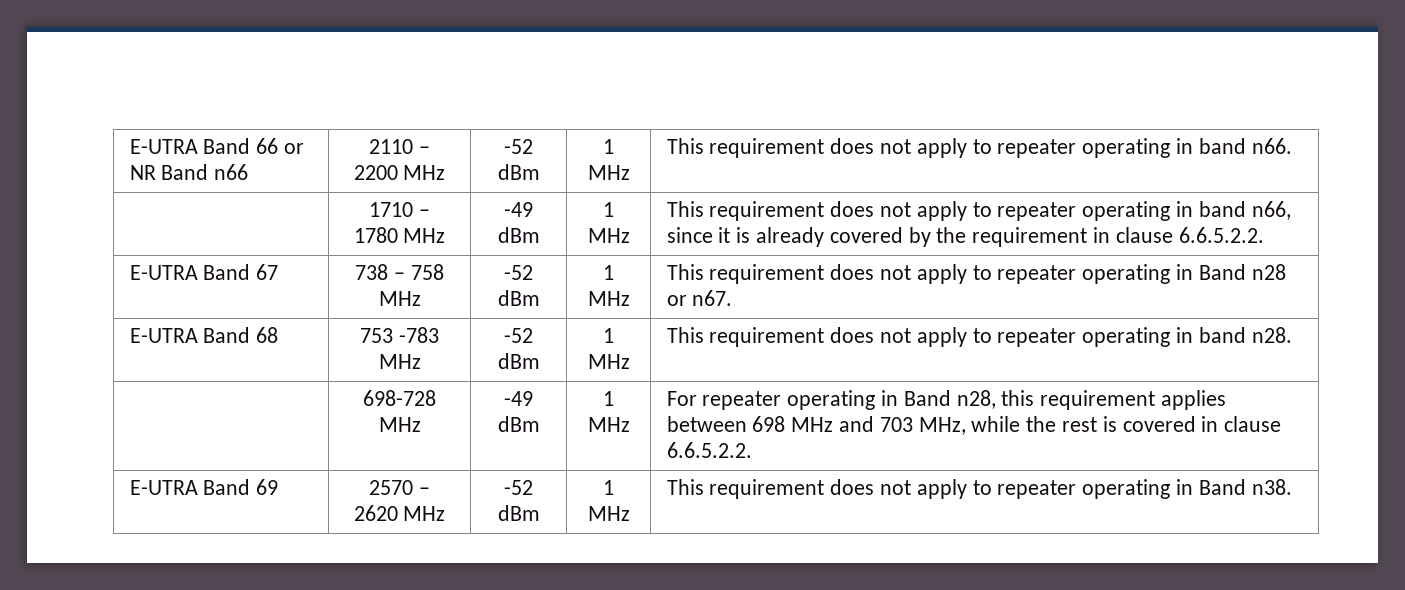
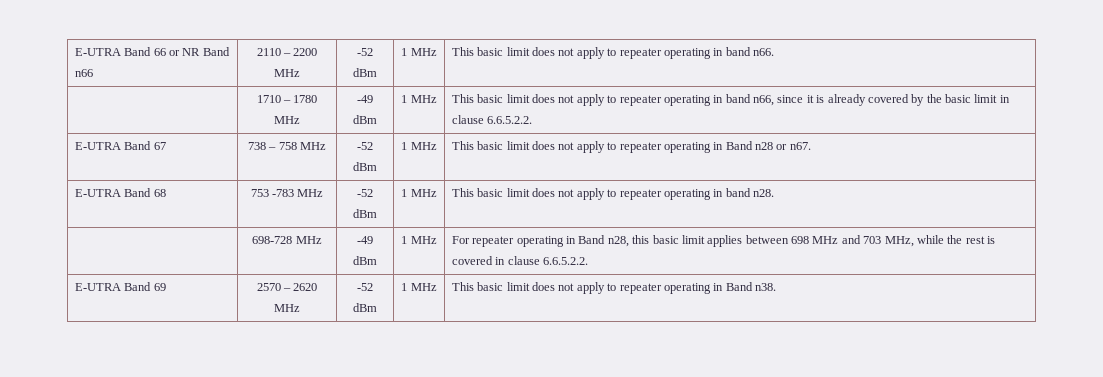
[709,138,825,158] requirement -> [477,47,530,56] basic limit
[709,201,825,221] requirement -> [477,94,530,103] basic limit
[972,227,1088,247] requirement -> [945,94,998,103] basic limit
[709,264,825,284] requirement -> [477,141,530,150] basic limit
[709,327,825,347] requirement -> [477,188,530,197] basic limit
[1040,390,1156,410] requirement -> [652,235,705,244] basic limit
[709,479,825,499] requirement -> [477,282,530,291] basic limit

